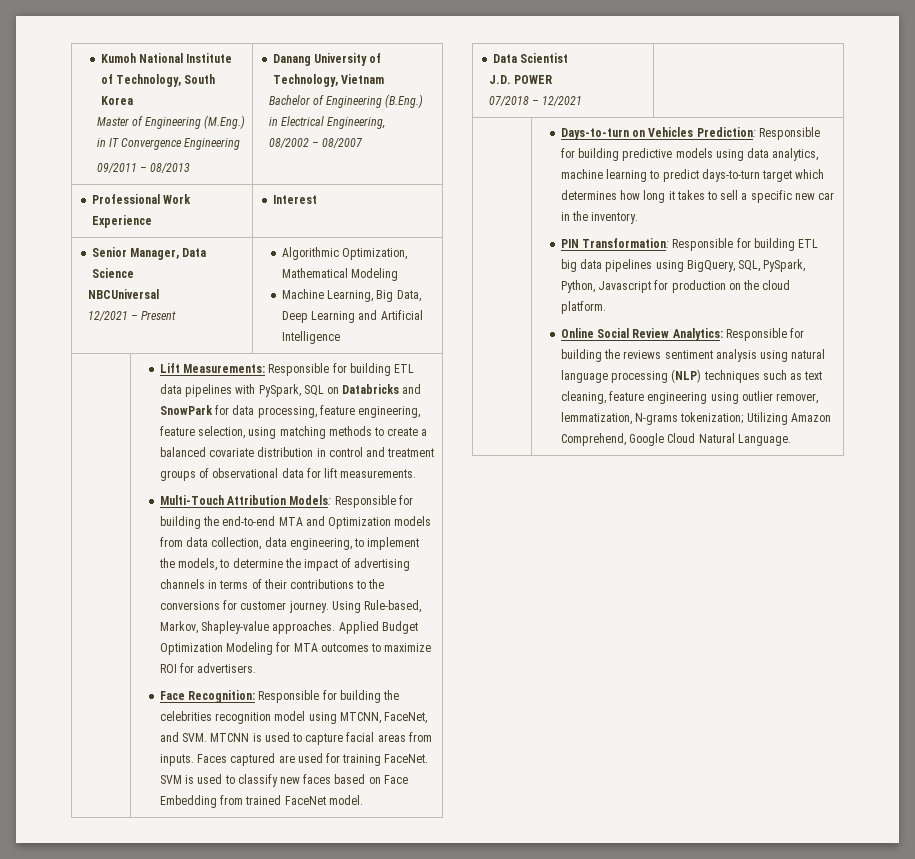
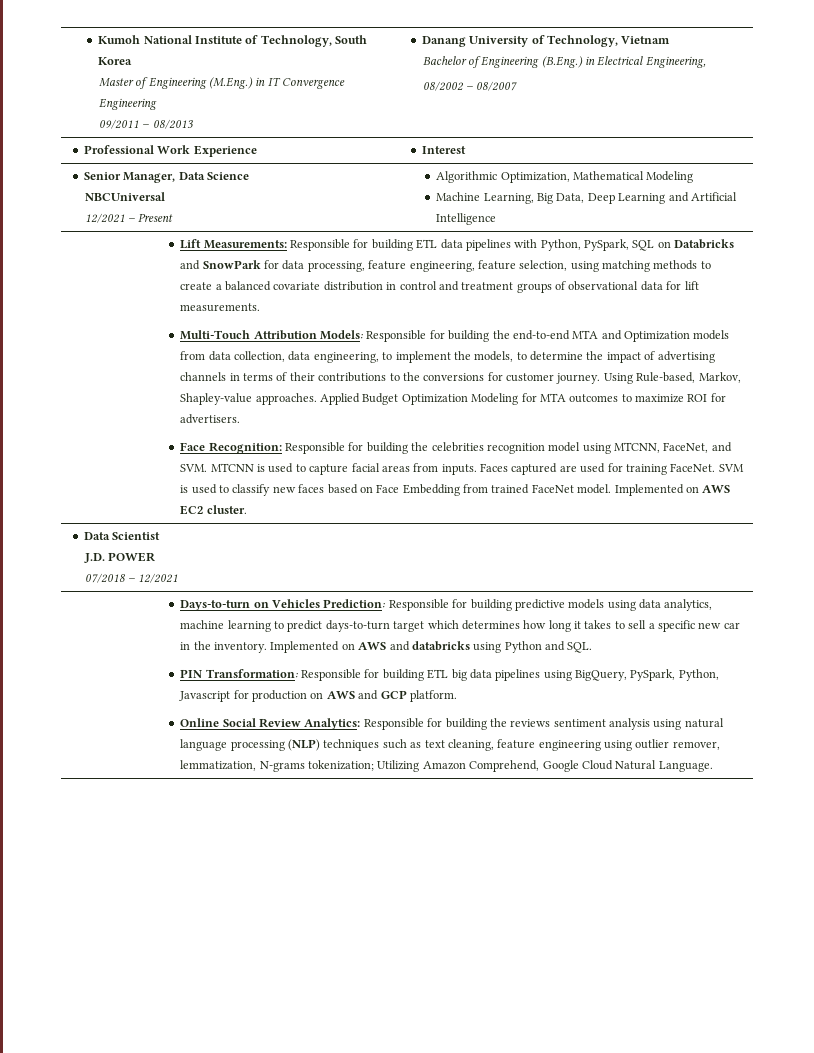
(256, 389) none -> [540,239,581,251] Python,
(363, 800) none -> [614,484,731,496] [180,505,247,515] Implemented on AWS EC2 cluster.
(639, 218) none -> [270,641,593,653] Implemented on AWS and databricks using Python and SQL.
[737,260,760,272] SQL, -> (628, 675) none
[742,280,791,290] the cloud -> [326,690,407,700] AWS and GCP

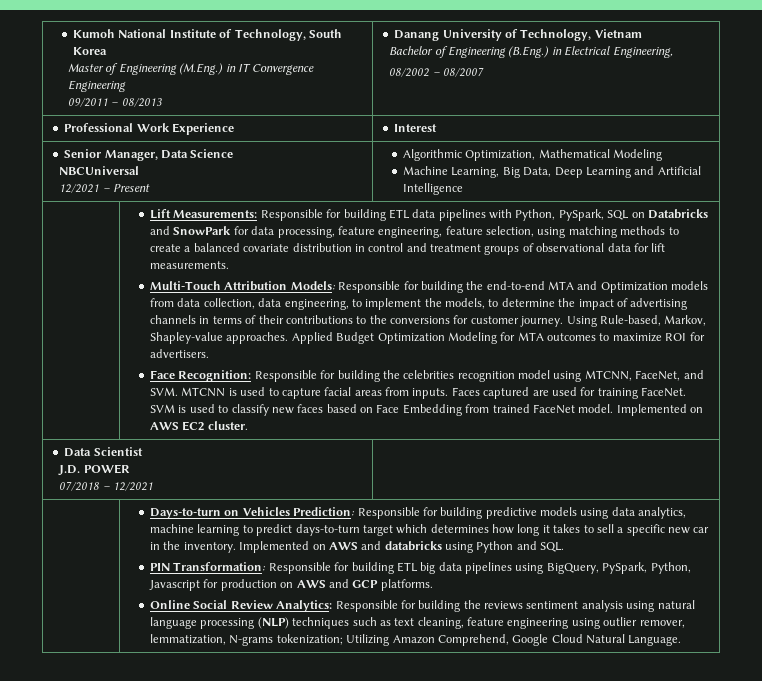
[409,690,457,702] platform. -> [380,579,433,591] platforms.

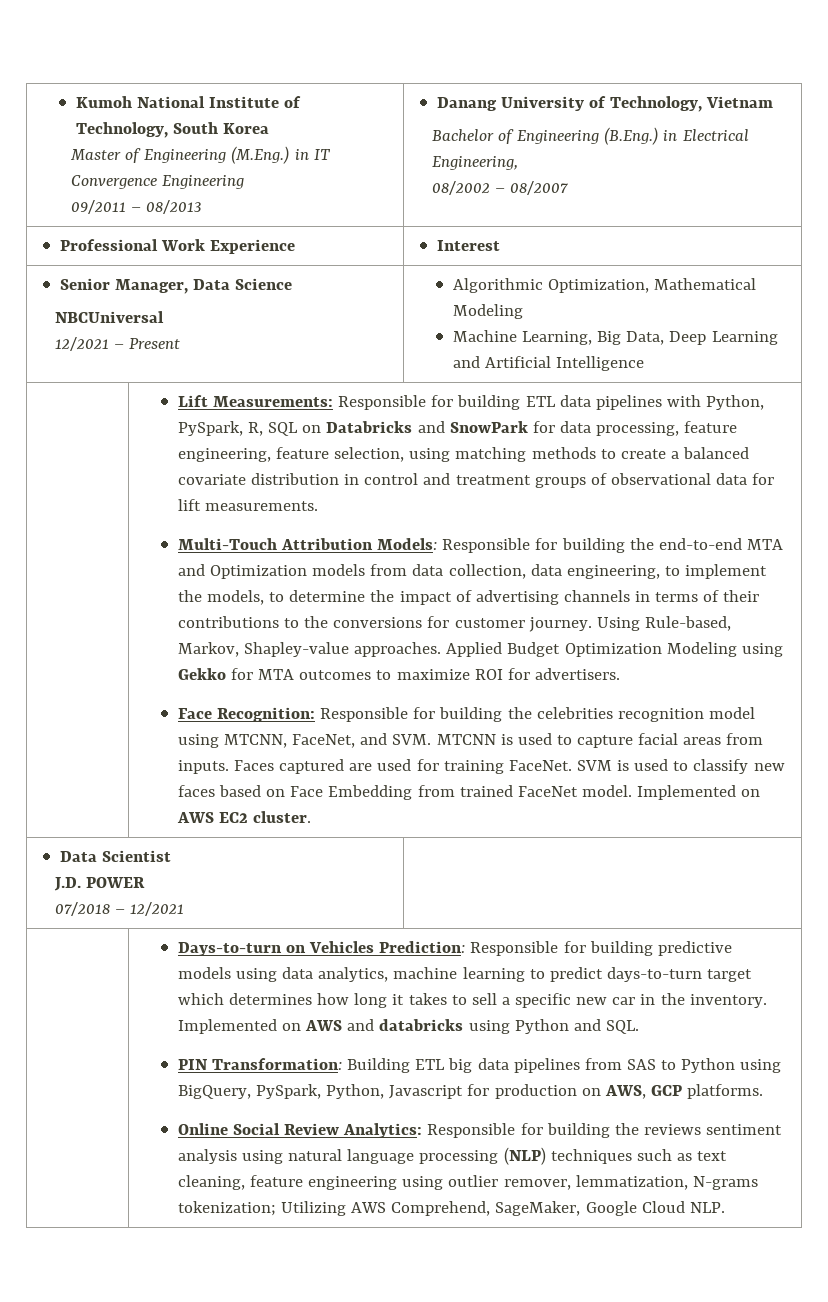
(604, 215) none -> [247,422,263,436] R,
(497, 338) none -> [741,643,783,657] [177,668,226,680] using Gekko
[268,562,394,574] Responsible for building -> [347,1058,411,1073] Building
(513, 568) none -> [584,1058,736,1073] from SAS to Python
[296,579,349,588] AWS and -> [604,1085,646,1099] AWS,
[392,634,682,646] Amazon Comprehend, Google Cloud Natural Language. -> [351,1201,725,1216] AWS Comprehend, SageMaker, Google Cloud NLP.

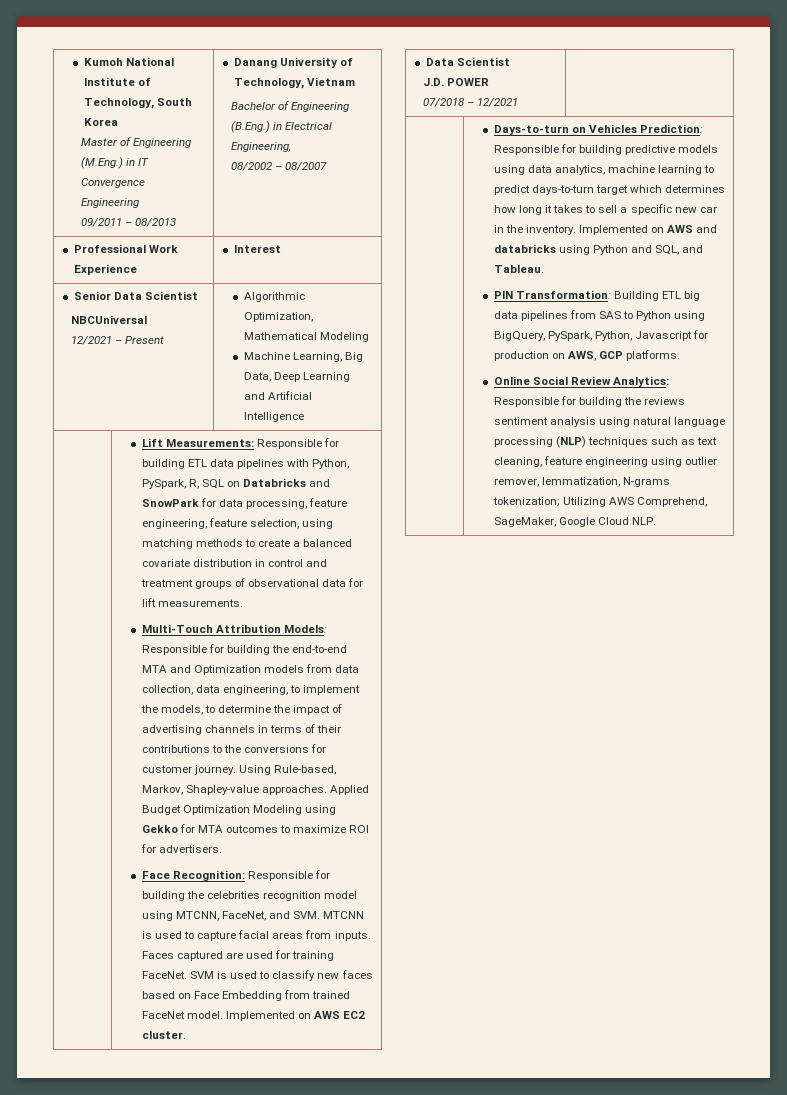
[114,278,293,294] Manager, Data Science -> [113,291,198,300] Data Scientist
[605,1020,639,1034] SQL. -> [655,245,704,255] [493,265,544,273] SQL, and Tableau.

